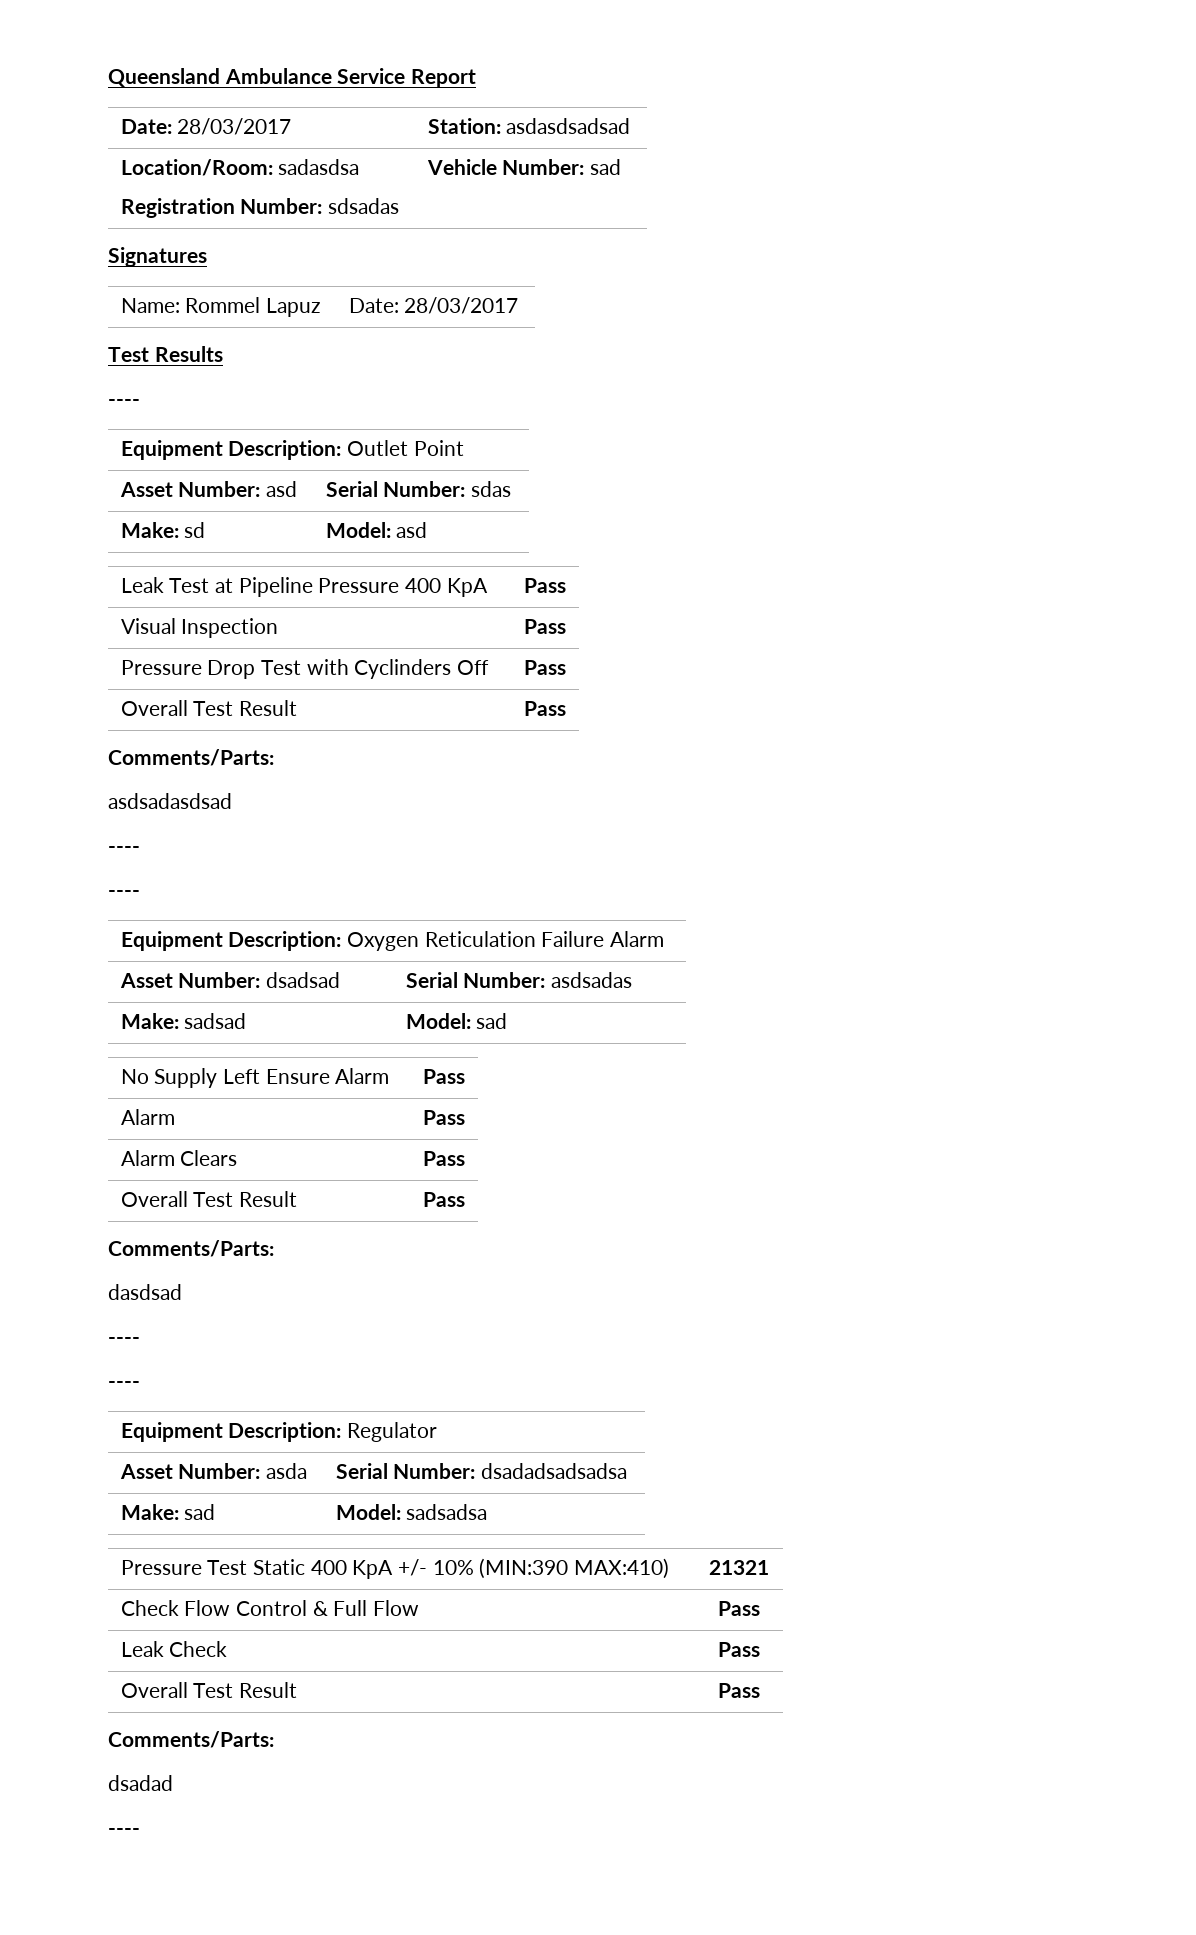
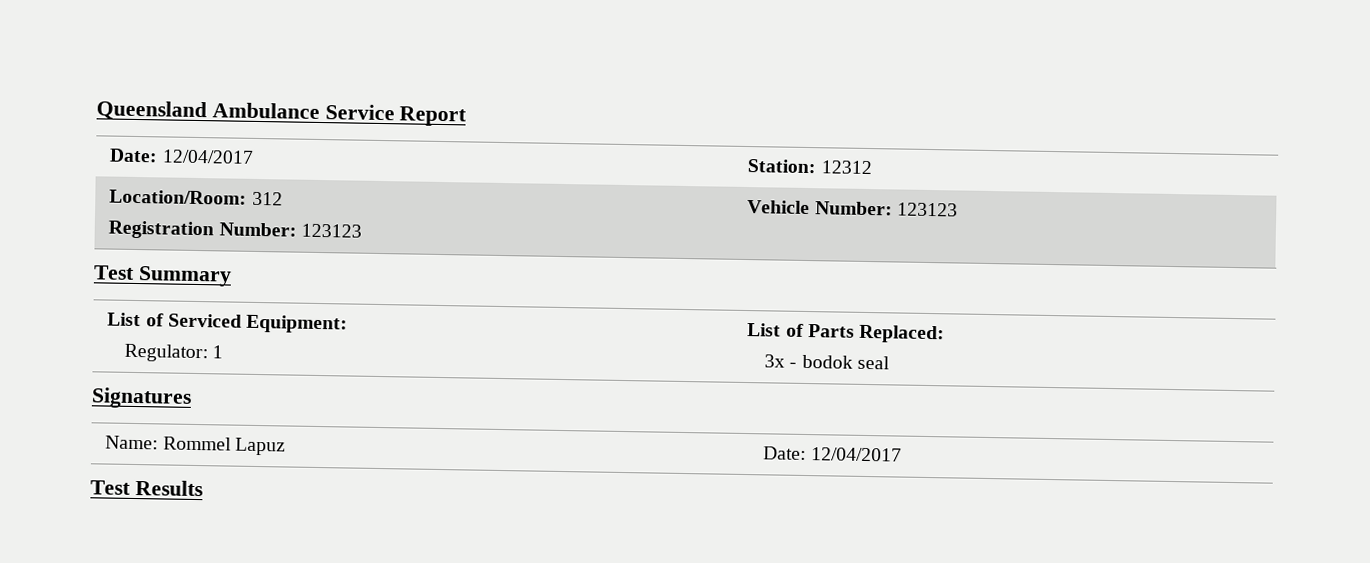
[177,118,292,135] 28/03/2017 -> [161,149,254,164] 12/04/2017
[506,118,631,134] asdasdsadsad -> [820,160,873,175] 12312
[278,159,360,175] sadasdsa -> [251,191,283,206] 312
[327,198,399,214] sdsadas -> [300,223,362,238] 123123
[589,159,621,175] sad -> [896,202,958,217] [93,265,232,287] [107,312,349,334] [123,343,224,363] [747,323,946,344] [763,354,890,370] 123123 // Test Summary // List of Serviced Equipment: // Regulator: 1 | List of Parts Replaced: // 3x - bodok seal
[404,297,519,314] 28/03/2017 -> [810,447,902,462] 12/04/2017
[108,399,140,406] [120,440,464,460] [119,481,297,497] [325,481,511,497] [120,522,206,538] [325,522,428,538] [120,577,488,597] [523,578,566,593] [120,618,279,638] [523,619,566,634] [120,659,489,679] [523,660,566,675] [120,700,297,716] [523,701,566,716] [108,749,274,766] [108,793,232,809] [108,846,140,853] [108,890,140,897] [120,931,664,951] [119,972,340,988] [405,972,632,988] [120,1013,247,1029] [405,1013,508,1029] [120,1068,390,1088] [422,1069,465,1084] [120,1109,175,1125] [422,1110,465,1125] [120,1150,238,1166] [422,1151,465,1166] [120,1191,297,1207] [422,1192,465,1207] [108,1240,274,1257] [108,1284,182,1300] [108,1337,140,1344] [108,1381,140,1388] [120,1422,437,1442] [119,1463,307,1479] [335,1463,627,1479] [120,1504,216,1520] [335,1504,488,1520] [120,1558,669,1579] [709,1560,769,1575] [120,1600,419,1616] [718,1601,760,1616] [120,1641,228,1657] [718,1642,760,1657] [120,1682,297,1698] [718,1683,760,1698] [108,1731,274,1748] [108,1775,173,1791] [108,1828,140,1835] // ---- // Equipment Description: Outlet Point // Asset Number: asd | Serial Number: sdas // Make: sd | Model: asd // Leak Test at Pipeline Pressure 400 KpA | Pass // Visual Inspection | Pass // Pressure Drop Test with Cyclinders Off | Pass // Overall Test Result | Pass // Comments/Parts: // asdsadasdsad // ---- // ---- // Equipment Description: Oxygen Reticulation Failure Alarm // Asset Number: dsadsad | Serial Number: asdsadas // Make: sadsad | Model: sad // No Supply Left Ensure Alarm | Pass // Alarm | Pass // Alarm Clears | Pass // Overall Test Result | Pass // Comments/Parts: // dasdsad // ---- // ---- // Equipment Description: Regulator // Asset Number: asda | Serial Number: dsadadsadsadsa // Make: sad | Model: sadsadsa // Pressure Test Static 400 KpA +/- 10% (MIN:390 MAX:410) | 21321 // Check Flow Control & Full Flow | Pass // Leak Check | Pass // Overall Test Result | Pass // Comments/Parts: // dsadad // ---- -> (203, 488) none

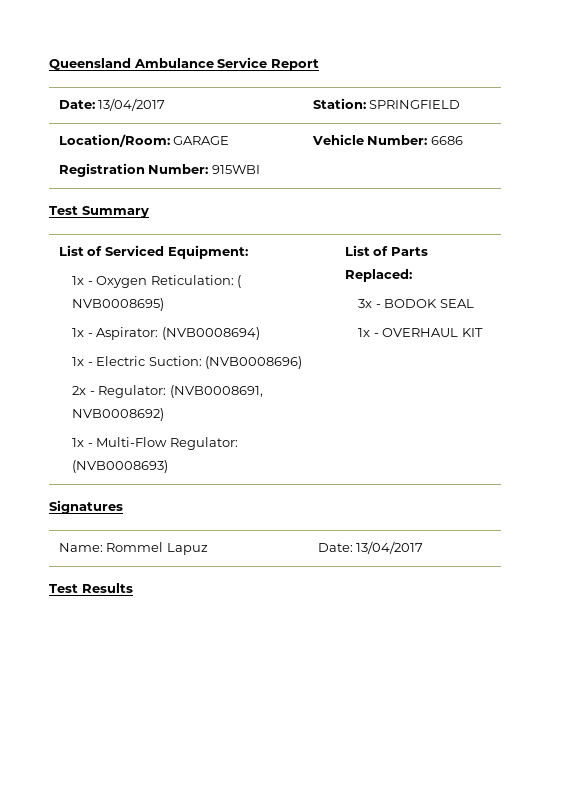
[161,149,254,164] 12/04/2017 -> [98,98,166,111] 13/04/2017
[820,160,873,175] 12312 -> [369,100,461,109] SPRINGFIELD
[251,191,283,206] 312 -> [173,136,230,145] GARAGE
[300,223,362,238] 123123 -> [212,165,261,174] 915WBI
[896,202,958,217] 123123 -> [431,136,464,145] 6686
[123,343,224,363] Regulator: 1 -> [72,275,242,288] [72,298,165,311] [72,327,260,340] [72,356,303,369] [72,385,263,398] [72,408,165,421] [72,437,238,450] [72,460,169,473] 1x - Oxygen Reticulation: ( NVB0008695) // 1x - Aspirator: (NVB0008694) // 1x - Electric Suction: (NVB0008696) // 2x - Regulator: (NVB0008691, NVB0008692) // 1x - Multi-Flow Regulator: (NVB0008693)
[801,354,890,370] bodok seal -> [384,299,474,308] [358,328,483,337] BODOK SEAL // 1x - OVERHAUL KIT
[810,447,902,462] 12/04/2017 -> [356,541,424,554] 13/04/2017

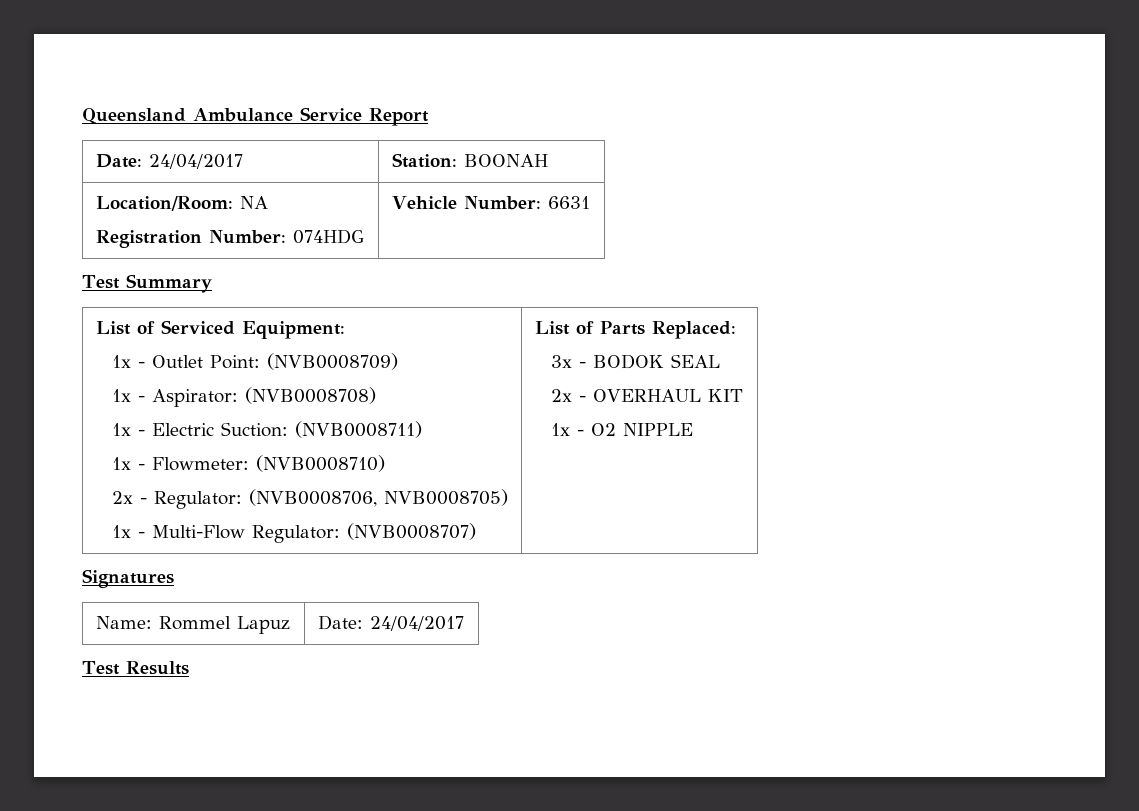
[98,98,166,111] 13/04/2017 -> [148,154,243,169] 24/04/2017
[369,100,461,109] SPRINGFIELD -> [463,154,548,167] BOONAH
[173,136,230,145] GARAGE -> [239,196,268,209] NA
[212,165,261,174] 915WBI -> [292,229,364,244] 074HDG
[431,136,464,145] 6686 -> [547,196,590,209] 6631
[96,275,242,288] [72,298,165,311] Oxygen Reticulation: ( NVB0008695) -> [152,353,399,370] Outlet Point: (NVB0008709)
[161,327,260,340] (NVB0008694) -> [245,387,377,404] (NVB0008708)
[205,356,303,369] (NVB0008696) -> [295,421,423,438] [112,455,386,472] (NVB0008711) // 1x - Flowmeter: (NVB0008710)
[169,385,263,398] [72,408,165,421] (NVB0008691, NVB0008692) -> [249,489,509,507] (NVB0008706, NVB0008705)
[72,460,169,473] (NVB0008693) -> [347,523,477,540] (NVB0008707)
[358,328,371,337] 1x -> [551,389,573,402] 2x
(483, 332) none -> [551,423,694,436] // 1x - O2 NIPPLE
[356,541,424,554] 13/04/2017 -> [369,616,464,631] 24/04/2017

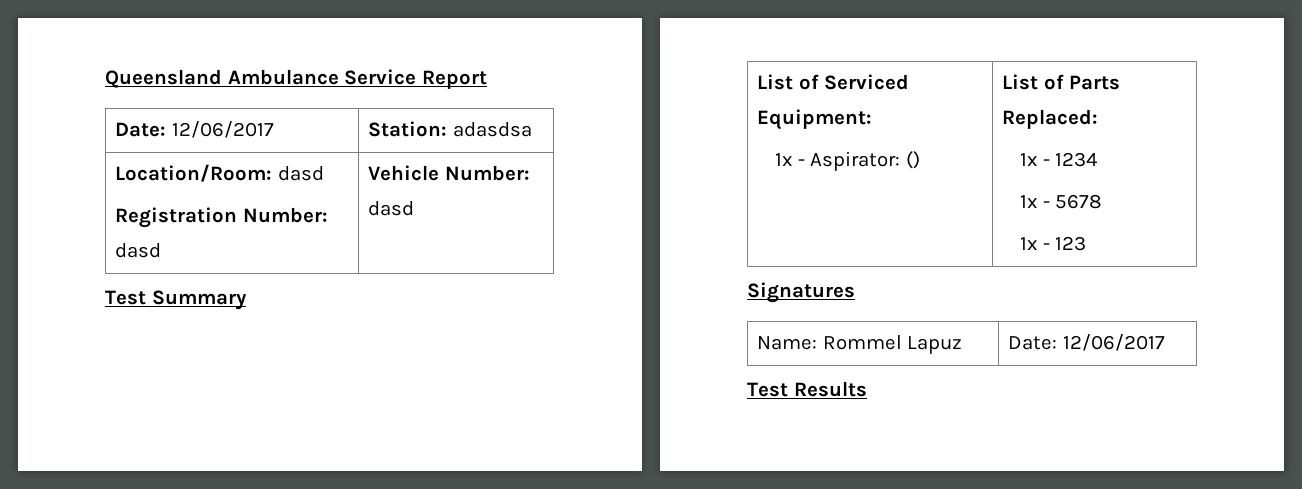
[148,154,243,169] 24/04/2017 -> [171,121,274,138] 12/06/2017
[463,154,548,167] BOONAH -> [452,122,532,137] adasdsa
[239,196,268,209] NA -> [277,166,324,181] dasd
[292,229,364,244] 074HDG -> [115,243,162,258] dasd
[547,196,590,209] 6631 -> [368,201,415,216] dasd
[152,353,399,370] [112,387,377,407] [112,421,423,438] [112,455,386,472] [112,489,509,509] [112,523,477,543] [534,321,736,339] [551,354,721,369] [551,389,744,402] [551,423,694,436] Outlet Point: (NVB0008709) // 1x - Aspirator: (NVB0008708) // 1x - Electric Suction: (NVB0008711) // 1x - Flowmeter: (NVB0008710) // 2x - Regulator: (NVB0008706, NVB0008705) // 1x - Multi-Flow Regulator: (NVB0008707) | List of Parts Replaced: // 3x - BODOK SEAL // 2x - OVERHAUL KIT // 1x - O2 NIPPLE -> [810,151,920,171] [1002,74,1121,90] [1002,109,1099,129] [1020,152,1098,167] [1020,194,1103,209] [1020,236,1087,251] Aspirator: () | List of Parts Replaced: // 1x - 1234 // 1x - 5678 // 1x - 123
[369,616,464,631] 24/04/2017 -> [1062,334,1165,351] 12/06/2017

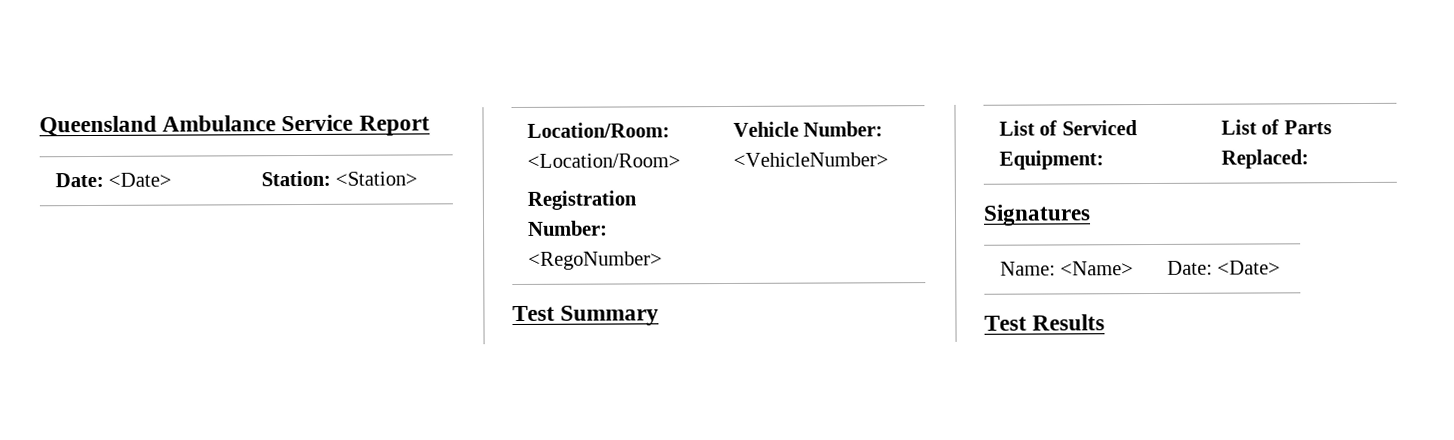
[171,121,274,138] 12/06/2017 -> [108,172,173,187] <Date>
[452,122,532,137] adasdsa -> [335,171,419,186] <Station>
[277,166,324,181] dasd -> [526,153,681,168] <Location/Room>
[115,243,162,258] dasd -> [527,251,663,270] <RegoNumber>
[368,201,415,216] dasd -> [732,152,889,167] <VehicleNumber>
[775,151,920,171] // 1x - Aspirator: () -> (1104, 160) none
[1020,152,1098,167] [1020,194,1103,209] [1020,236,1087,251] // 1x - 1234 // 1x - 5678 // 1x - 123 -> (1309, 159) none
[822,335,963,354] [1008,334,1165,351] Rommel Lapuz | Date: 12/06/2017 -> [1060,261,1135,276] [1166,260,1282,275] <Name> | Date: <Date>

